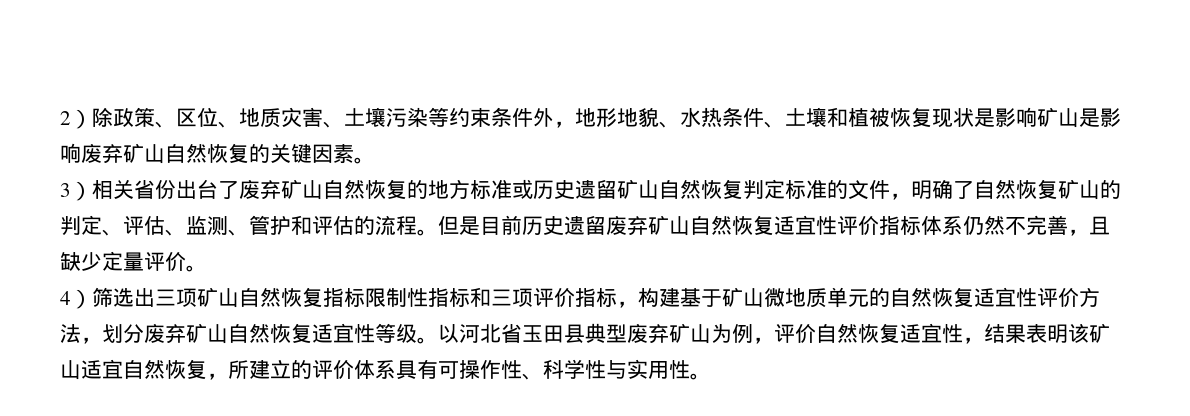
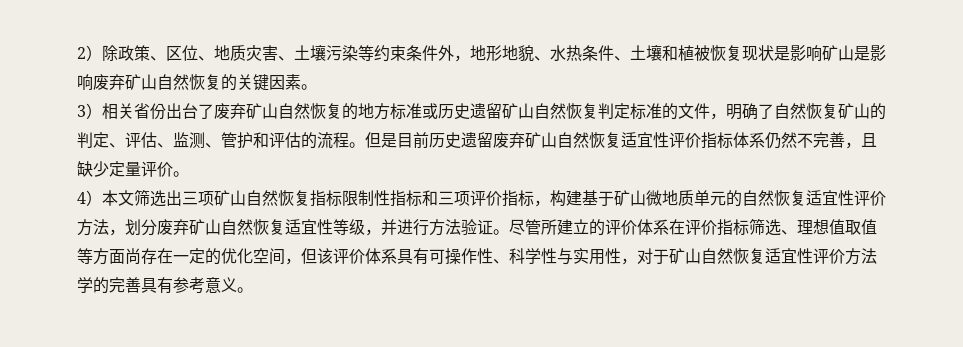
(92, 299) none -> [102,190,134,206] 本文
[417,323,1110,344] [60,359,312,380] 。以河北省玉田县典型废弃矿山为例，评价自然恢复适宜性，结果表明该矿山适宜自然恢复，所建立的 -> [365,218,877,236] [77,248,333,265] ，并进行方法验证。尽管所建立的评价体系在评价指标筛选、理想值取值等方面尚存在一定的优化空间，但该
(690, 369) none -> [621,248,877,265] [77,277,237,294] ，对于矿山自然恢复适宜性评价方法学的完善具有参考意义

